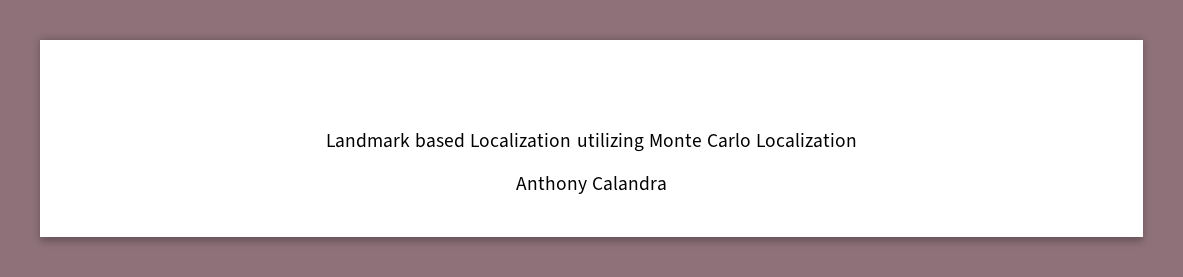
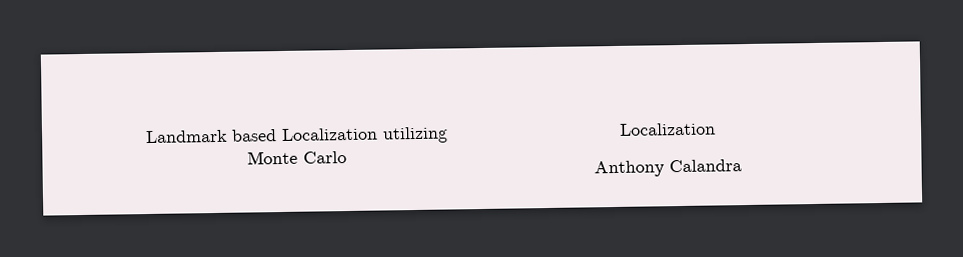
(752, 140) none -> (347, 157) //

